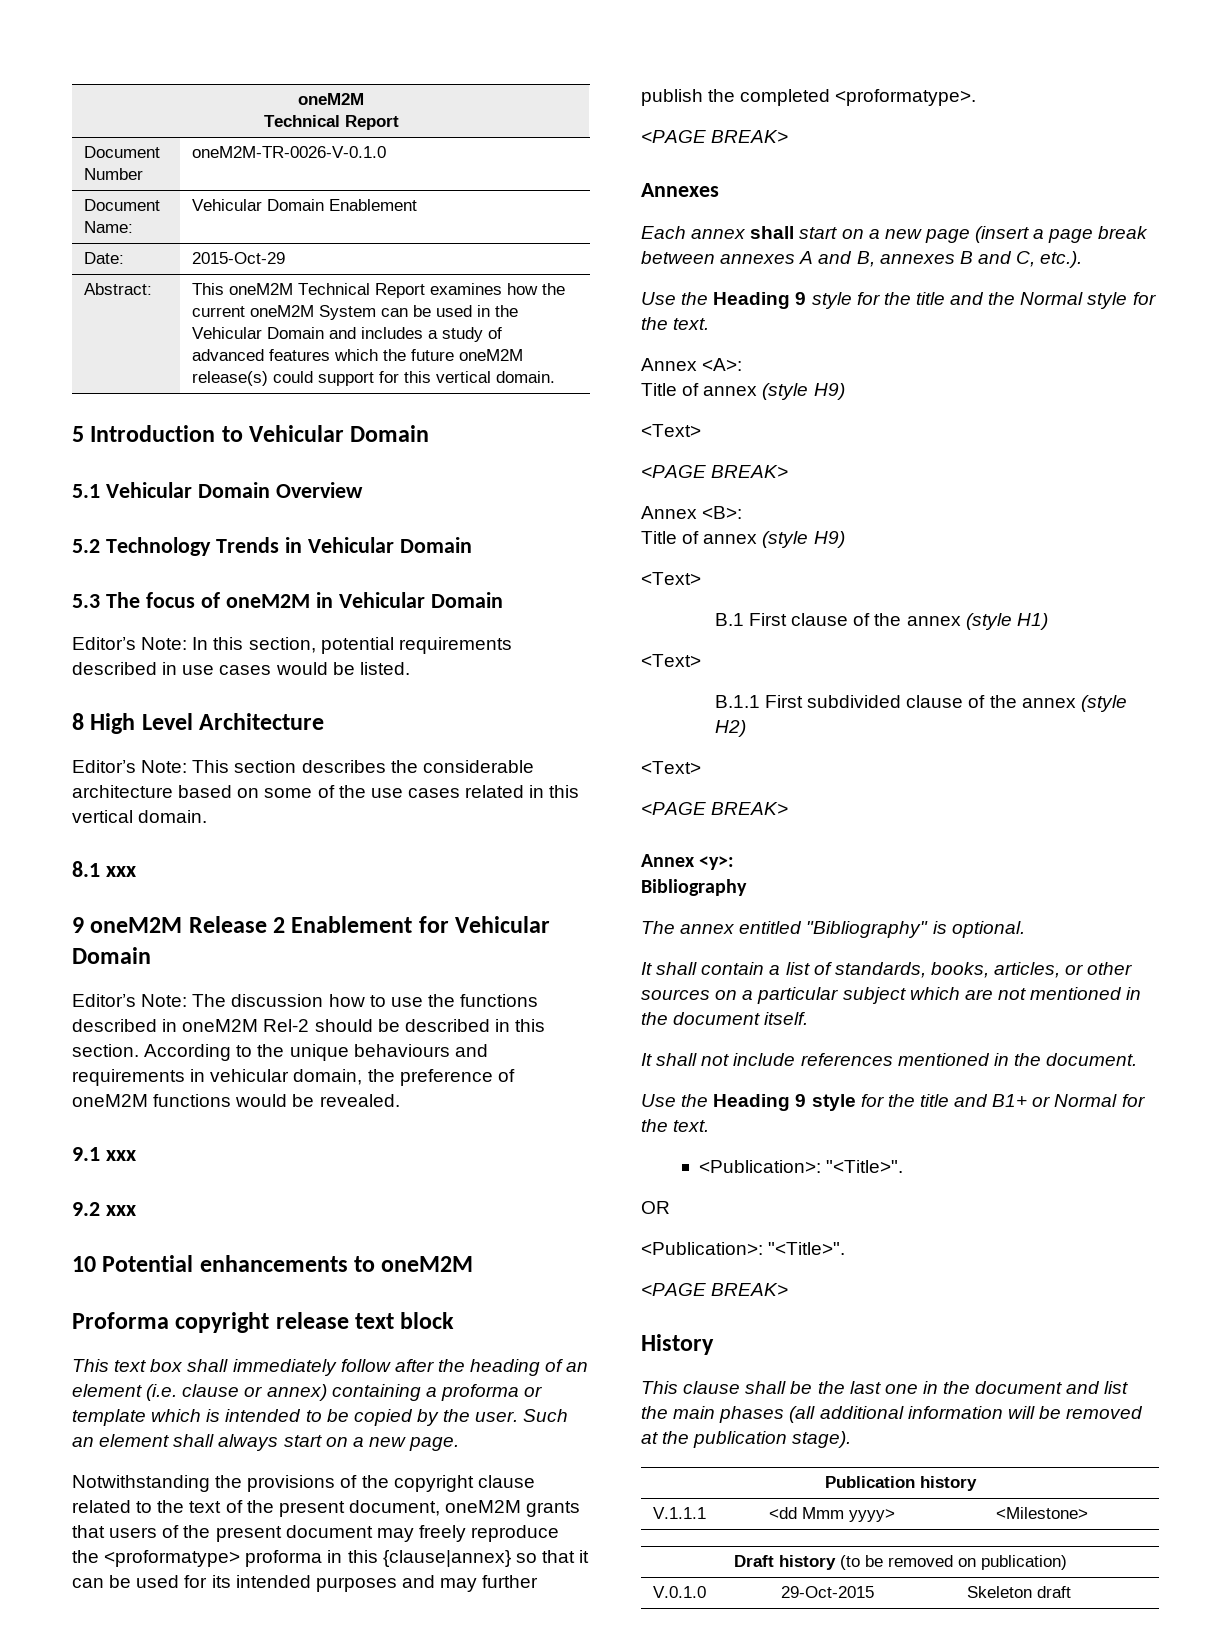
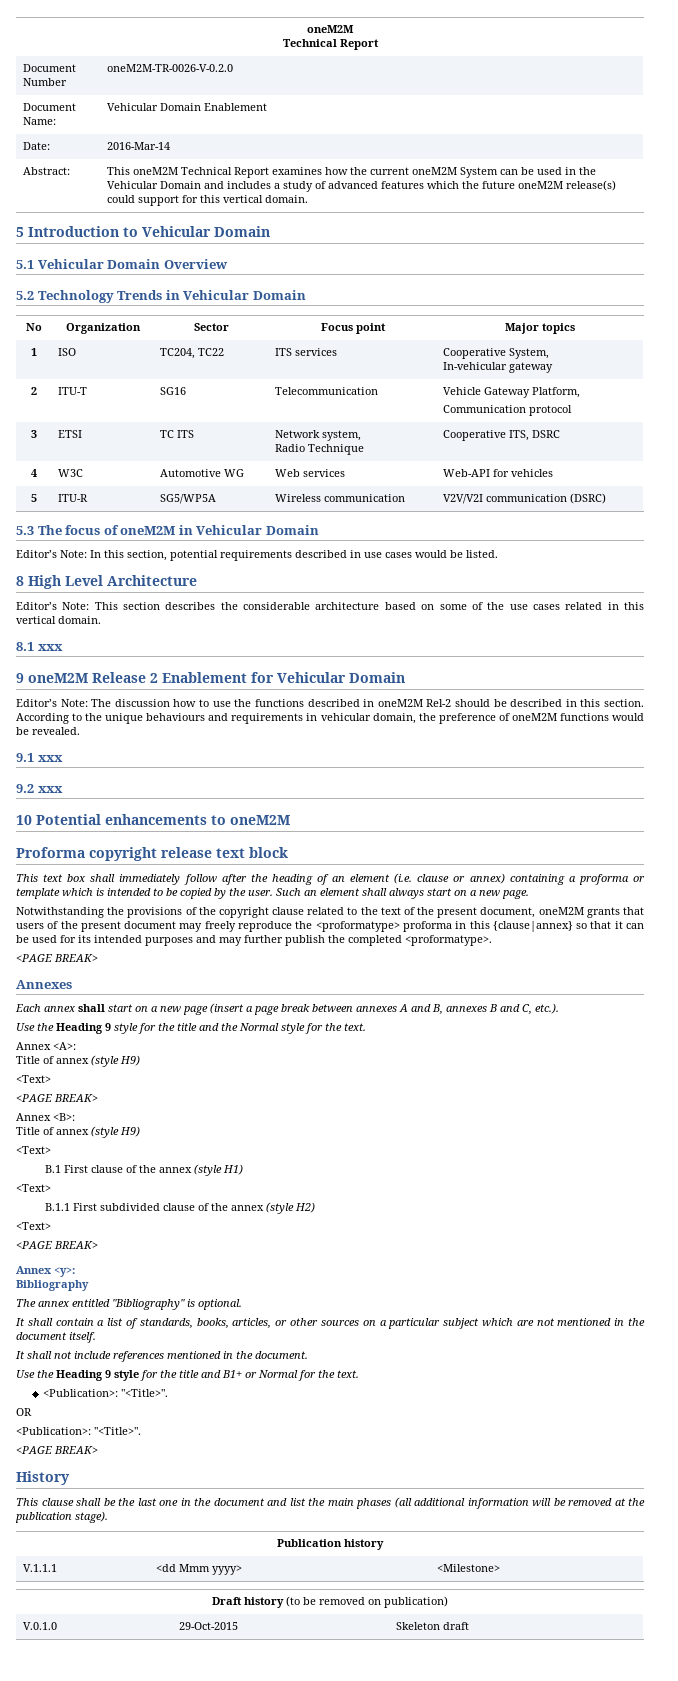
[192,146,387,158] oneM2M-TR-0026-V-0.1.0 -> [106,64,233,72] oneM2M-TR-0026-V-0.2.0
[192,252,286,264] 2015-Oct-29 -> [106,142,170,150] 2016-Mar-14
(472, 545) none -> [26,323,42,331] [65,323,141,334] [193,323,229,331] [320,323,386,334] [505,323,575,334] [31,348,37,356] [57,348,76,356] [159,348,224,359] [274,348,337,356] [442,348,549,359] [442,362,553,373] [31,387,37,395] [57,387,87,395] [159,387,186,395] [274,387,378,395] [442,387,580,398] [442,405,572,416] [31,430,37,438] [57,430,82,438] [159,430,194,438] [274,430,361,441] [274,444,364,455] [442,430,560,441] [31,469,37,477] [57,469,83,477] [159,469,244,477] [274,469,345,477] [442,469,553,477] [31,494,37,502] [57,494,88,502] [159,494,216,504] [274,494,405,502] [442,493,606,504] // No | Organization | Sector | Focus point | Major topics // 1 | ISO | TC204, TC22 | ITS services | Cooperative System, // In-vehicular gateway // 2 | ITU-T | SG16 | Telecommunication | Vehicle Gateway Platform, // Communication protocol // 3 | ETSI | TC ITS | Network system, // Radio Technique | Cooperative ITS, DSRC // 4 | W3C | Automotive WG | Web services | Web-API for vehicles // 5 | ITU-R | SG5/WP5A | Wireless communication | V2V/V2I communication (DSRC)

